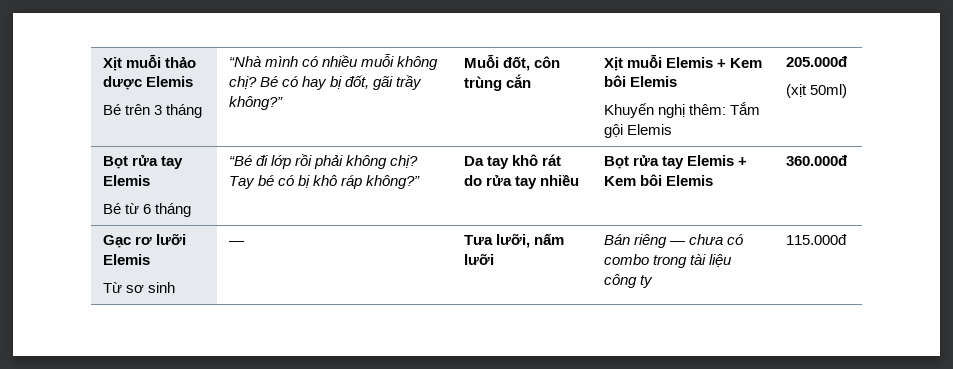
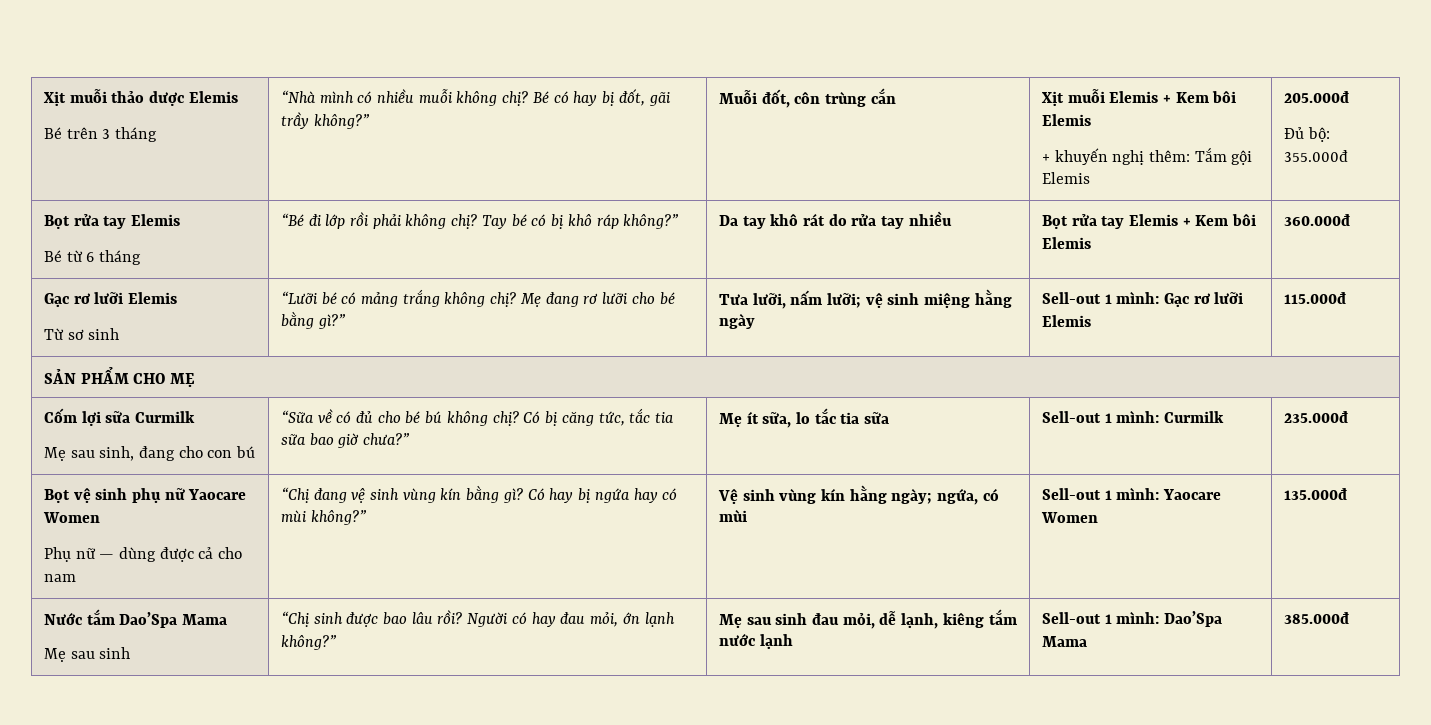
[603,103,654,118] Khuyến -> [1041,148,1108,165] + khuyến
[785,84,848,98] (xịt 50ml) -> [1283,127,1330,142] [1283,150,1348,162] Đủ bộ: 355.000đ
[228,241,244,245] [463,233,565,248] [463,253,494,265] [603,234,744,248] [603,254,733,268] [603,274,654,288] [785,234,847,245] — | Tưa lưỡi, nấm lưỡi | Bán riêng — chưa có combo trong tài liệu công ty | 115.000đ -> [280,289,675,307] [280,311,346,329] [718,289,1012,309] [718,313,755,329] [1041,291,1244,307] [1041,315,1091,327] [1283,292,1346,304] [43,367,196,387] [43,408,196,426] [43,446,256,461] [280,408,674,426] [280,433,411,448] [718,408,890,428] [1041,410,1225,423] [1283,411,1348,423] [43,488,247,503] [42,512,100,523] [43,547,243,562] [43,574,76,582] [280,485,678,503] [280,510,367,525] [717,485,999,505] [718,509,747,522] [1041,487,1222,500] [1040,512,1098,523] [1283,488,1347,500] [43,609,228,628] [43,647,131,662] [280,610,675,627] [280,635,337,650] [718,609,1017,629] [718,633,793,649] [1041,611,1223,627] [1041,636,1087,647] [1283,612,1349,624] “Lưỡi bé có mảng trắng không chị? Mẹ đang rơ lưỡi cho bé bằng gì?” | Tưa lưỡi, nấm lưỡi; vệ sinh miệng hằng ngày | Sell-out 1 mình: Gạc rơ lưỡi Elemis | 115.000đ // SẢN PHẨM CHO MẸ // Cốm lợi sữa Curmilk // Mẹ sau sinh, đang cho con bú | “Sữa về có đủ cho bé bú không chị? Có bị căng tức, tắc tia sữa bao giờ chưa?” | Mẹ ít sữa, lo tắc tia sữa | Sell-out 1 mình: Curmilk | 235.000đ // Bọt vệ sinh phụ nữ Yaocare Women // Phụ nữ — dùng được cả cho nam | “Chị đang vệ sinh vùng kín bằng gì? Có hay bị ngứa hay có mùi không?” | Vệ sinh vùng kín hằng ngày; ngứa, có mùi | Sell-out 1 mình: Yaocare Women | 135.000đ // Nước tắm Dao’Spa Mama // Mẹ sau sinh | “Chị sinh được bao lâu rồi? Người có hay đau mỏi, ớn lạnh không?” | Mẹ sau sinh đau mỏi, dễ lạnh, kiêng tắm nước lạnh | Sell-out 1 mình: Dao’Spa Mama | 385.000đ

